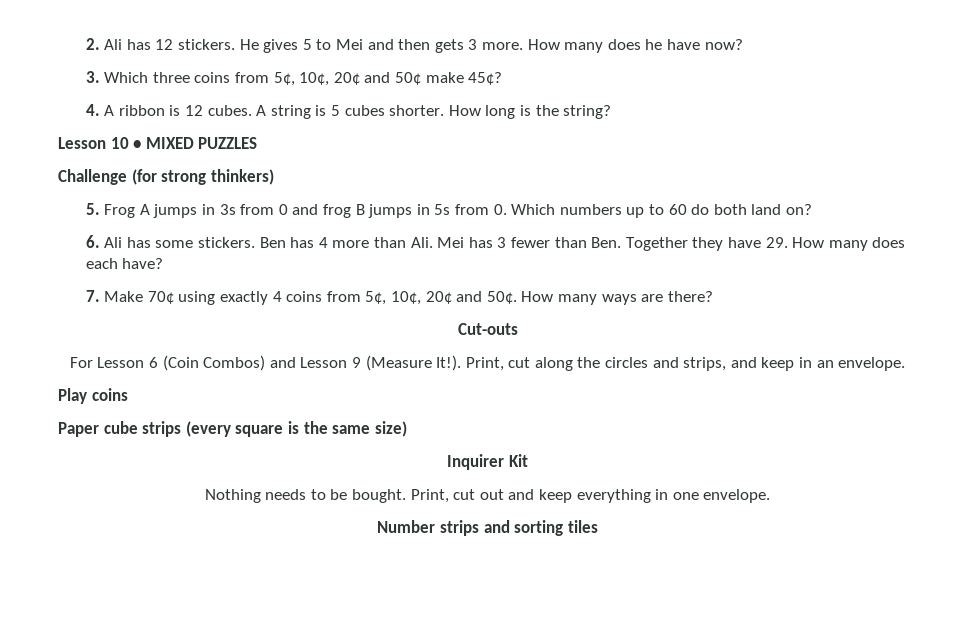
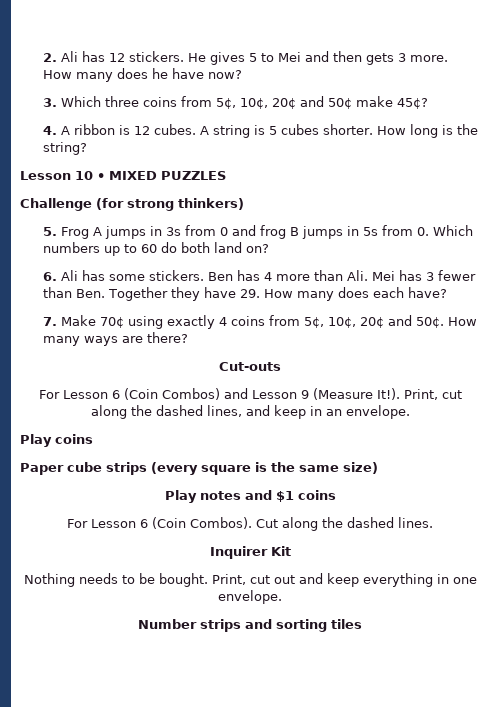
[605,357,727,371] circles and strips, -> [155,405,242,417] dashed lines,
(407, 429) none -> [164,490,336,503] [67,517,433,531] // Play notes and $1 coins // For Lesson 6 (Coin Combos). Cut along the dashed lines.

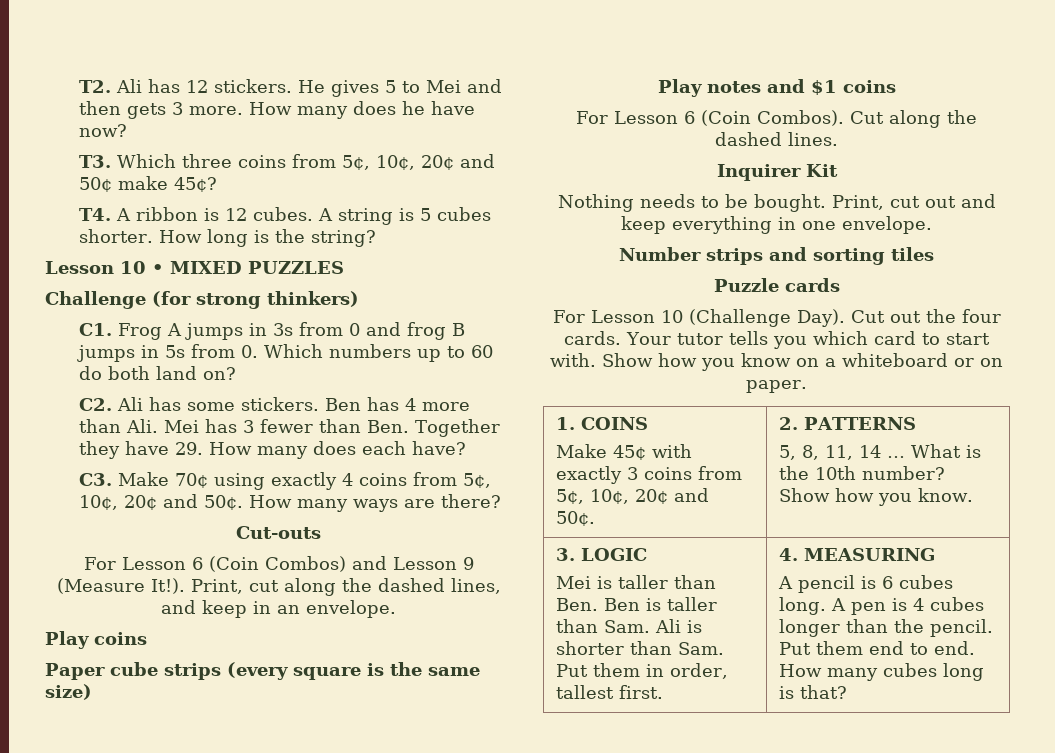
[43,53,58,62] 2. -> [78,80,111,93] T2.
[43,98,58,107] 3. -> [78,155,111,168] T3.
[43,126,58,135] 4. -> [78,208,111,221] T4.
[43,227,58,236] 5. -> [78,323,112,336] C1.
[43,272,58,281] 6. -> [78,398,112,411] C2.
[43,317,58,326] 7. -> [78,473,112,486] C3.
(362, 624) none -> [713,278,840,292] [552,309,1001,327] [564,331,990,349] [550,353,1003,371] [746,380,808,393] [556,417,649,430] [556,444,693,460] [556,466,743,484] [556,488,710,504] [556,511,596,526] [779,417,917,430] [779,444,982,460] [779,466,946,480] [779,488,974,506] [556,548,648,561] [556,575,717,589] [556,597,718,611] [556,619,703,633] [556,641,725,655] [556,663,729,679] [556,685,664,699] [779,548,936,561] [778,575,954,593] [779,597,985,615] [779,619,994,637] [779,641,976,655] [779,663,985,681] [779,685,848,699] // Puzzle cards // For Lesson 10 (Challenge Day). Cut out the four cards. Your tutor tells you which card to start with. Show how you know on a whiteboard or on paper. // 1. COINS // Make 45¢ with exactly 3 coins from 5¢, 10¢, 20¢ and 50¢. | 2. PATTERNS // 5, 8, 11, 14 … What is the 10th number? Show how you know. // 3. LOGIC // Mei is taller than Ben. Ben is taller than Sam. Ali is shorter than Sam. Put them in order, tallest first. | 4. MEASURING // A pencil is 6 cubes long. A pen is 4 cubes longer than the pencil. Put them end to end. How many cubes long is that?

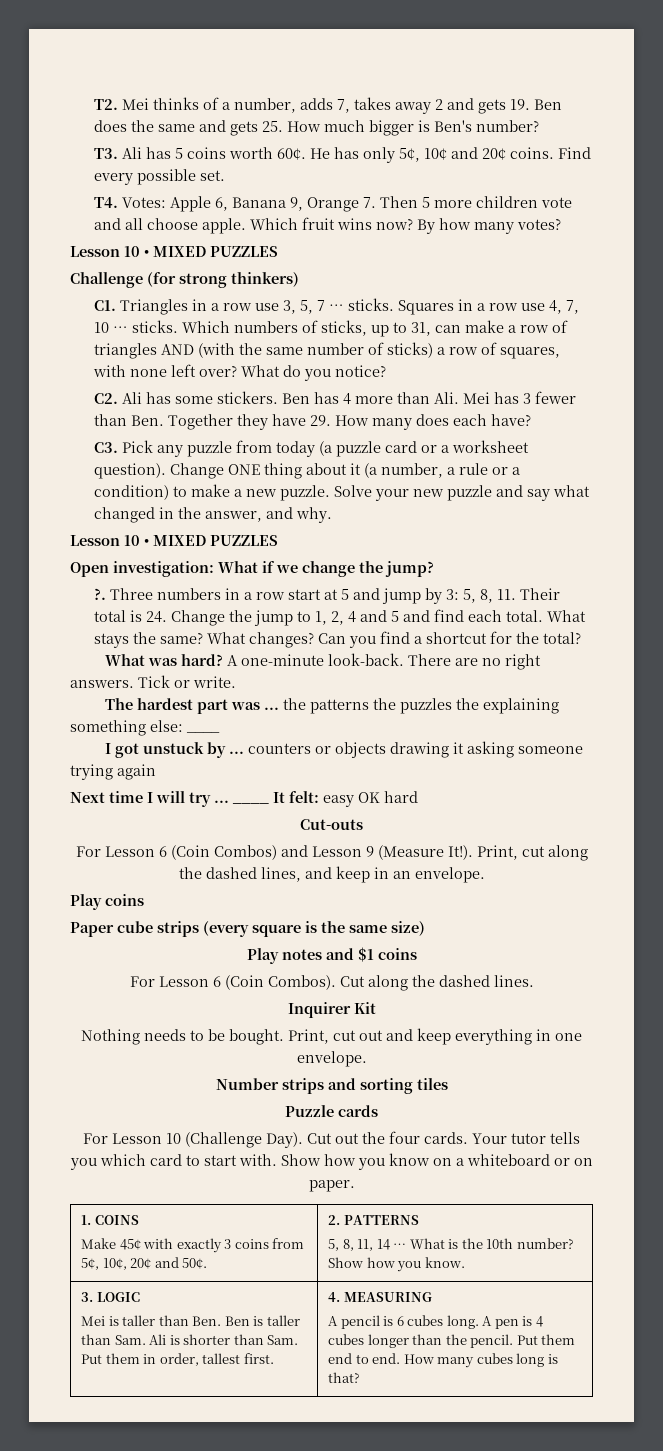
[115,79,502,97] [78,101,475,119] [78,124,127,137] [78,154,495,170] [78,176,217,192] [78,207,491,225] [78,229,376,247] Ali has 12 stickers. He gives 5 to Mei and then gets 3 more. How many does he have now? // T3. Which three coins from 5¢, 10¢, 20¢ and 50¢ make 45¢? // T4. A ribbon is 12 cubes. A string is 5 cubes shorter. How long is the string? -> [121,97,562,114] [93,120,539,136] [93,147,591,163] [93,169,225,185] [93,196,572,212] [93,217,561,234] Mei thinks of a number, adds 7, takes away 2 and gets 19. Ben does the same and gets 25. How much bigger is Ben's number? // T3. Ali has 5 coins worth 60¢. He has only 5¢, 10¢ and 20¢ coins. Find every possible set. // T4. Votes: Apple 6, Banana 9, Orange 7. Then 5 more children vote and all choose apple. Which fruit wins now? By how many votes?
[117,322,465,340] [76,344,493,362] [78,366,236,380] Frog A jumps in 3s from 0 and frog B jumps in 5s from 0. Which numbers up to 60 do both land on? -> [119,298,579,315] [93,320,568,337] [93,342,560,359] [92,364,386,381] Triangles in a row use 3, 5, 7 … sticks. Squares in a row use 4, 7, 10 … sticks. Which numbers of sticks, up to 31, can make a row of triangles AND (with the same number of sticks) a row of squares, with none left over? What do you notice?
[117,472,491,490] [78,494,501,512] Make 70¢ using exactly 4 coins from 5¢, 10¢, 20¢ and 50¢. How many ways are there? -> [121,440,529,457] [93,463,520,479] [93,484,590,501] [93,507,332,523] [70,535,278,546] [70,561,434,577] [93,588,560,604] [93,609,586,626] [93,631,581,648] [104,653,541,670] [70,675,236,688] [104,698,559,714] [70,720,183,736] [186,732,220,733] [104,741,583,758] [70,764,156,780] [70,791,229,807] [232,803,269,804] [273,791,418,807] Pick any puzzle from today (a puzzle card or a worksheet question). Change ONE thing about it (a number, a rule or a condition) to make a new puzzle. Solve your new puzzle and say what changed in the answer, and why. // Lesson 10 • MIXED PUZZLES // Open investigation: What if we change the jump? // ?. Three numbers in a row start at 5 and jump by 3: 5, 8, 11. Their total is 24. Change the jump to 1, 2, 4 and 5 and find each total. What stays the same? What changes? Can you find a shortcut for the total? // What was hard? A one-minute look-back. There are no right answers. Tick or write. // The hardest part was ... the patterns the puzzles the explaining something else: ____ // I got unstuck by ... counters or objects drawing it asking someone trying again // Next time I will try ... ____ It felt: easy OK hard

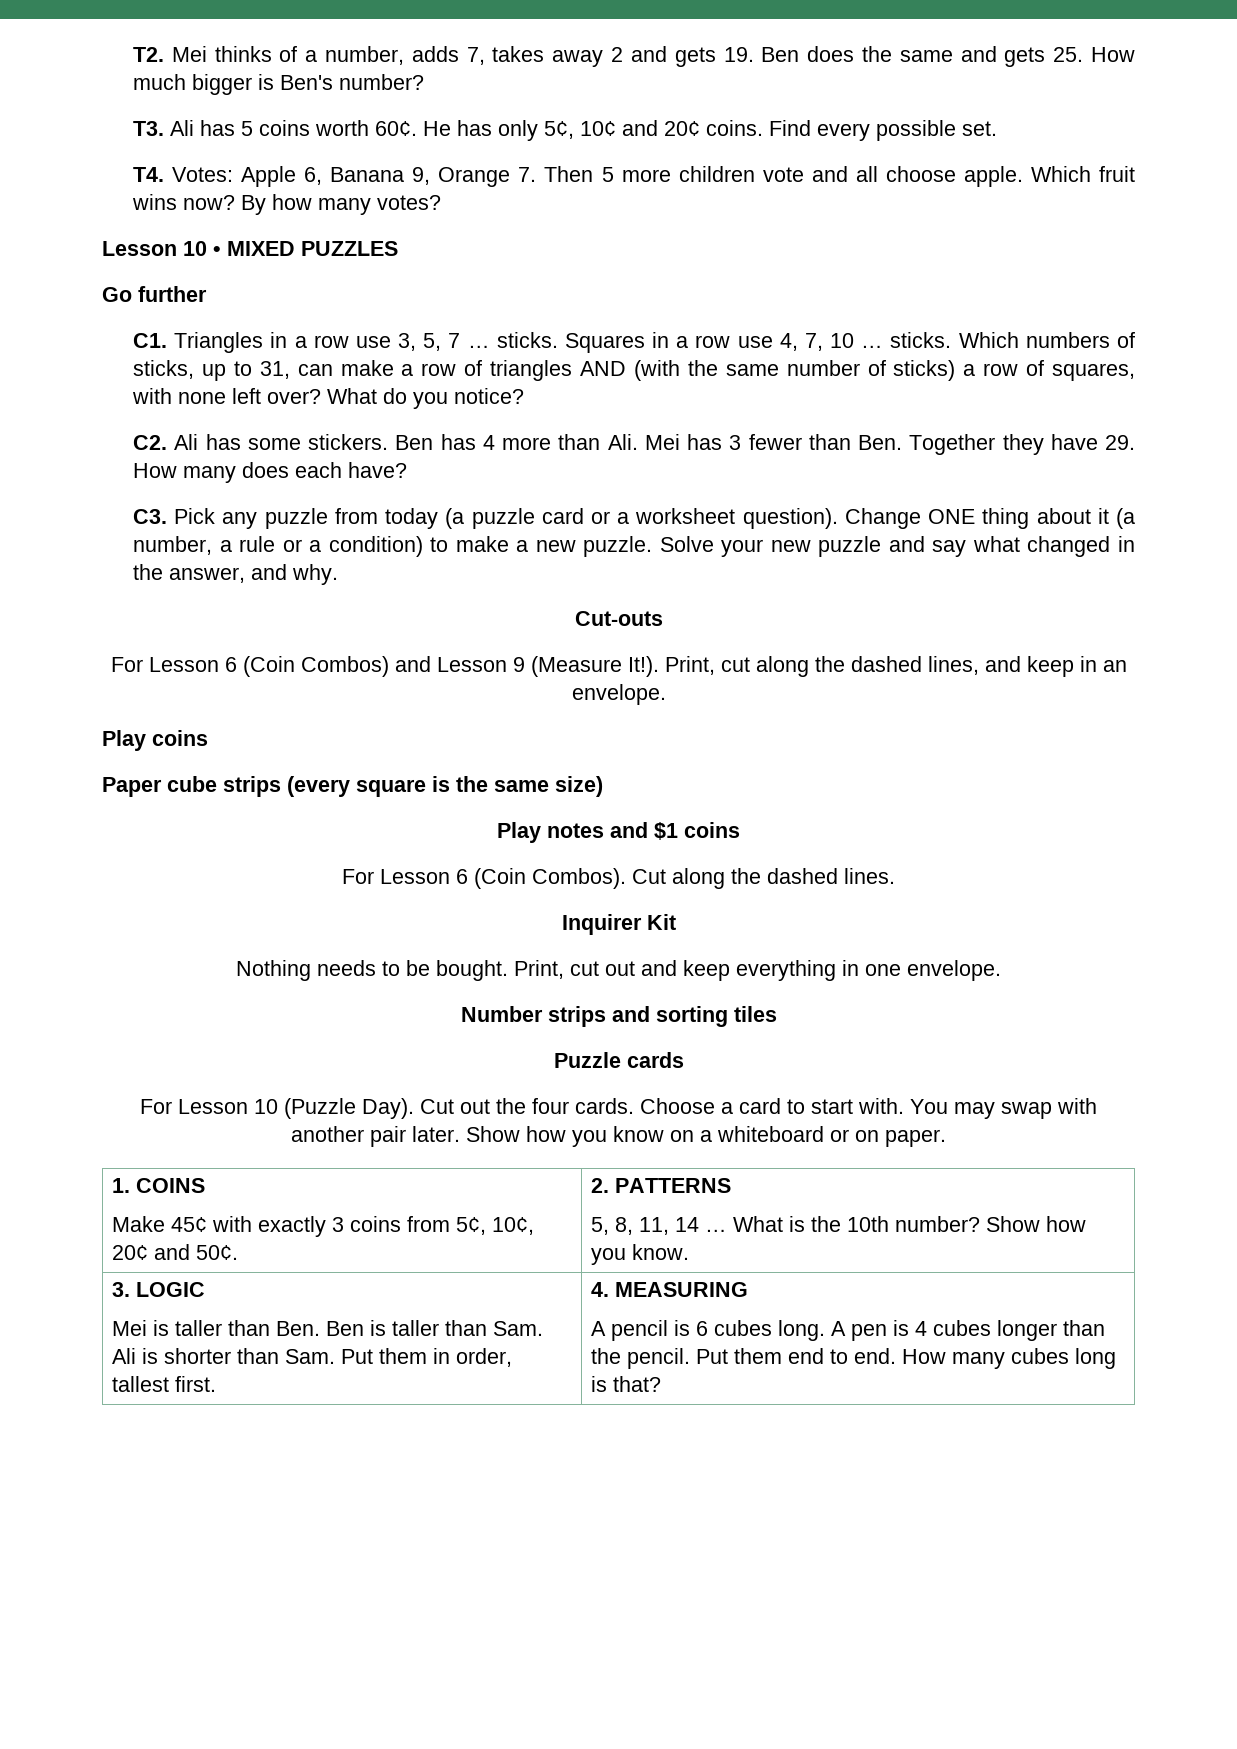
[70,272,299,288] Challenge (for strong thinkers) -> [102,286,207,302] Go further
[70,535,278,546] [70,561,434,577] [93,588,560,604] [93,609,586,626] [93,631,581,648] [104,653,541,670] [70,675,236,688] [104,698,559,714] [70,720,183,736] [186,732,220,733] [104,741,583,758] [70,764,156,780] [70,791,229,807] [232,803,269,804] [273,791,418,807] // Lesson 10 • MIXED PUZZLES // Open investigation: What if we change the jump? // ?. Three numbers in a row start at 5 and jump by 3: 5, 8, 11. Their total is 24. Change the jump to 1, 2, 4 and 5 and find each total. What stays the same? What changes? Can you find a shortcut for the total? // What was hard? A one-minute look-back. There are no right answers. Tick or write. // The hardest part was ... the patterns the puzzles the explaining something else: ____ // I got unstuck by ... counters or objects drawing it asking someone trying again // Next time I will try ... ____ It felt: easy OK hard -> (339, 574) none
[185,1132,262,1148] (Challenge -> [284,1098,356,1119] (Puzzle
[472,1132,580,1144] [69,1154,277,1170] Your tutor tells you which card to start with. -> [640,1098,1097,1119] [291,1126,460,1147] Choose a card to start with. You may swap with another pair later.

